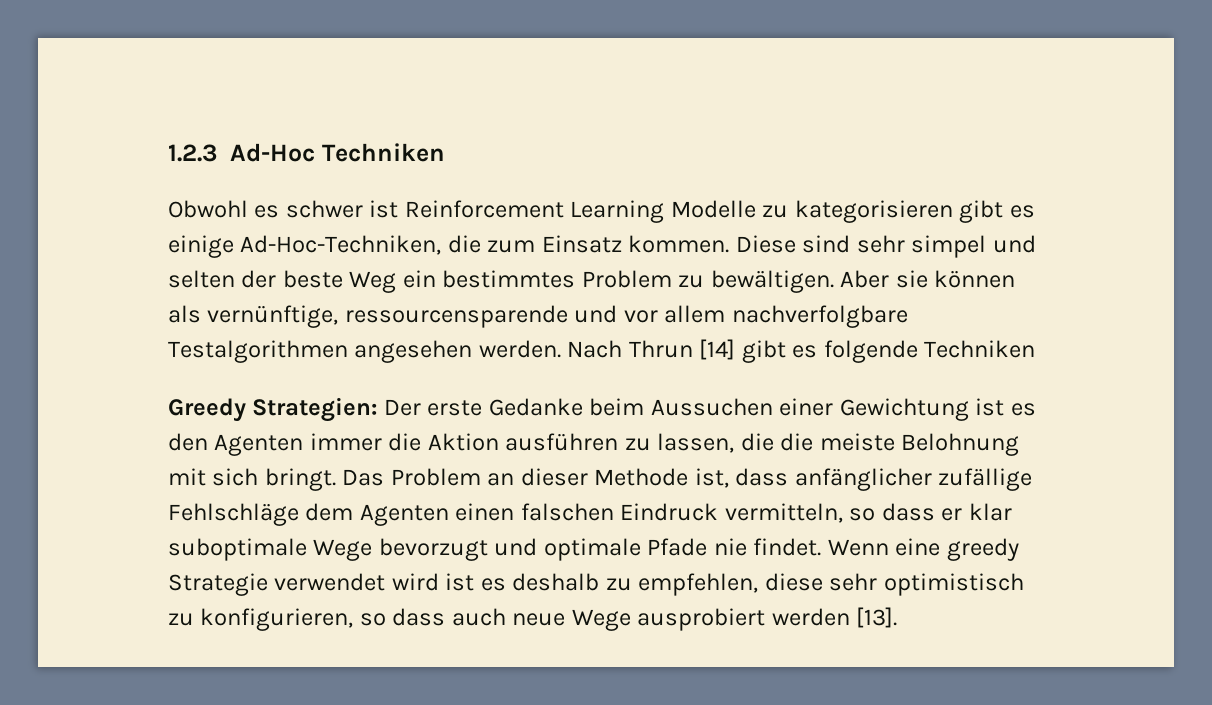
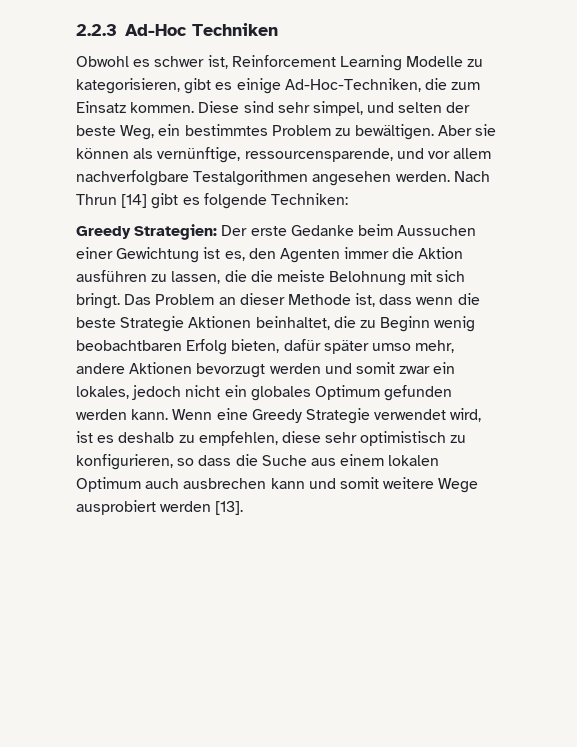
[168,144,218,162] 1.2.3 -> [76,24,117,36] 2.2.3
[369,200,399,218] ist -> [207,55,228,69] ist,
[794,200,953,223] kategorisieren -> [76,78,180,94] kategorisieren,
[911,235,987,258] simpel -> [312,101,363,116] simpel,
[349,271,397,293] Weg -> [120,125,155,140] Weg,
[344,305,568,328] ressourcensparende -> [244,148,393,162] ressourcensparende,
[924,340,1036,358] Techniken -> [270,193,348,205] Techniken:
[1010,403,1036,416] es -> [224,251,245,261] es,
[794,468,1033,491] [168,503,1012,526] [168,538,822,561] anfänglicher zufällige Fehlschläge dem Agenten einen falschen Eindruck vermitteln, so dass er klar suboptimale Wege bevorzugt und optimale Pfade nie findet. -> [416,293,480,305] [76,316,476,332] [76,339,455,355] [76,362,456,378] [76,385,453,401] [76,409,169,420] wenn die beste Strategie Aktionen beinhaltet, die zu Beginn wenig beobachtbaren Erfolg bieten, dafür später umso mehr, andere Aktionen bevorzugt werden und somit zwar ein lokales, jedoch nicht ein globales Optimum gefunden werden kann.
[946,538,1019,561] greedy -> [251,409,302,423] Greedy
[391,573,439,591] wird -> [450,408,482,422] wird,
[451,608,566,626] auch neue -> [235,454,440,466] [76,477,435,492] die Suche aus einem lokalen Optimum auch ausbrechen kann und somit weitere

